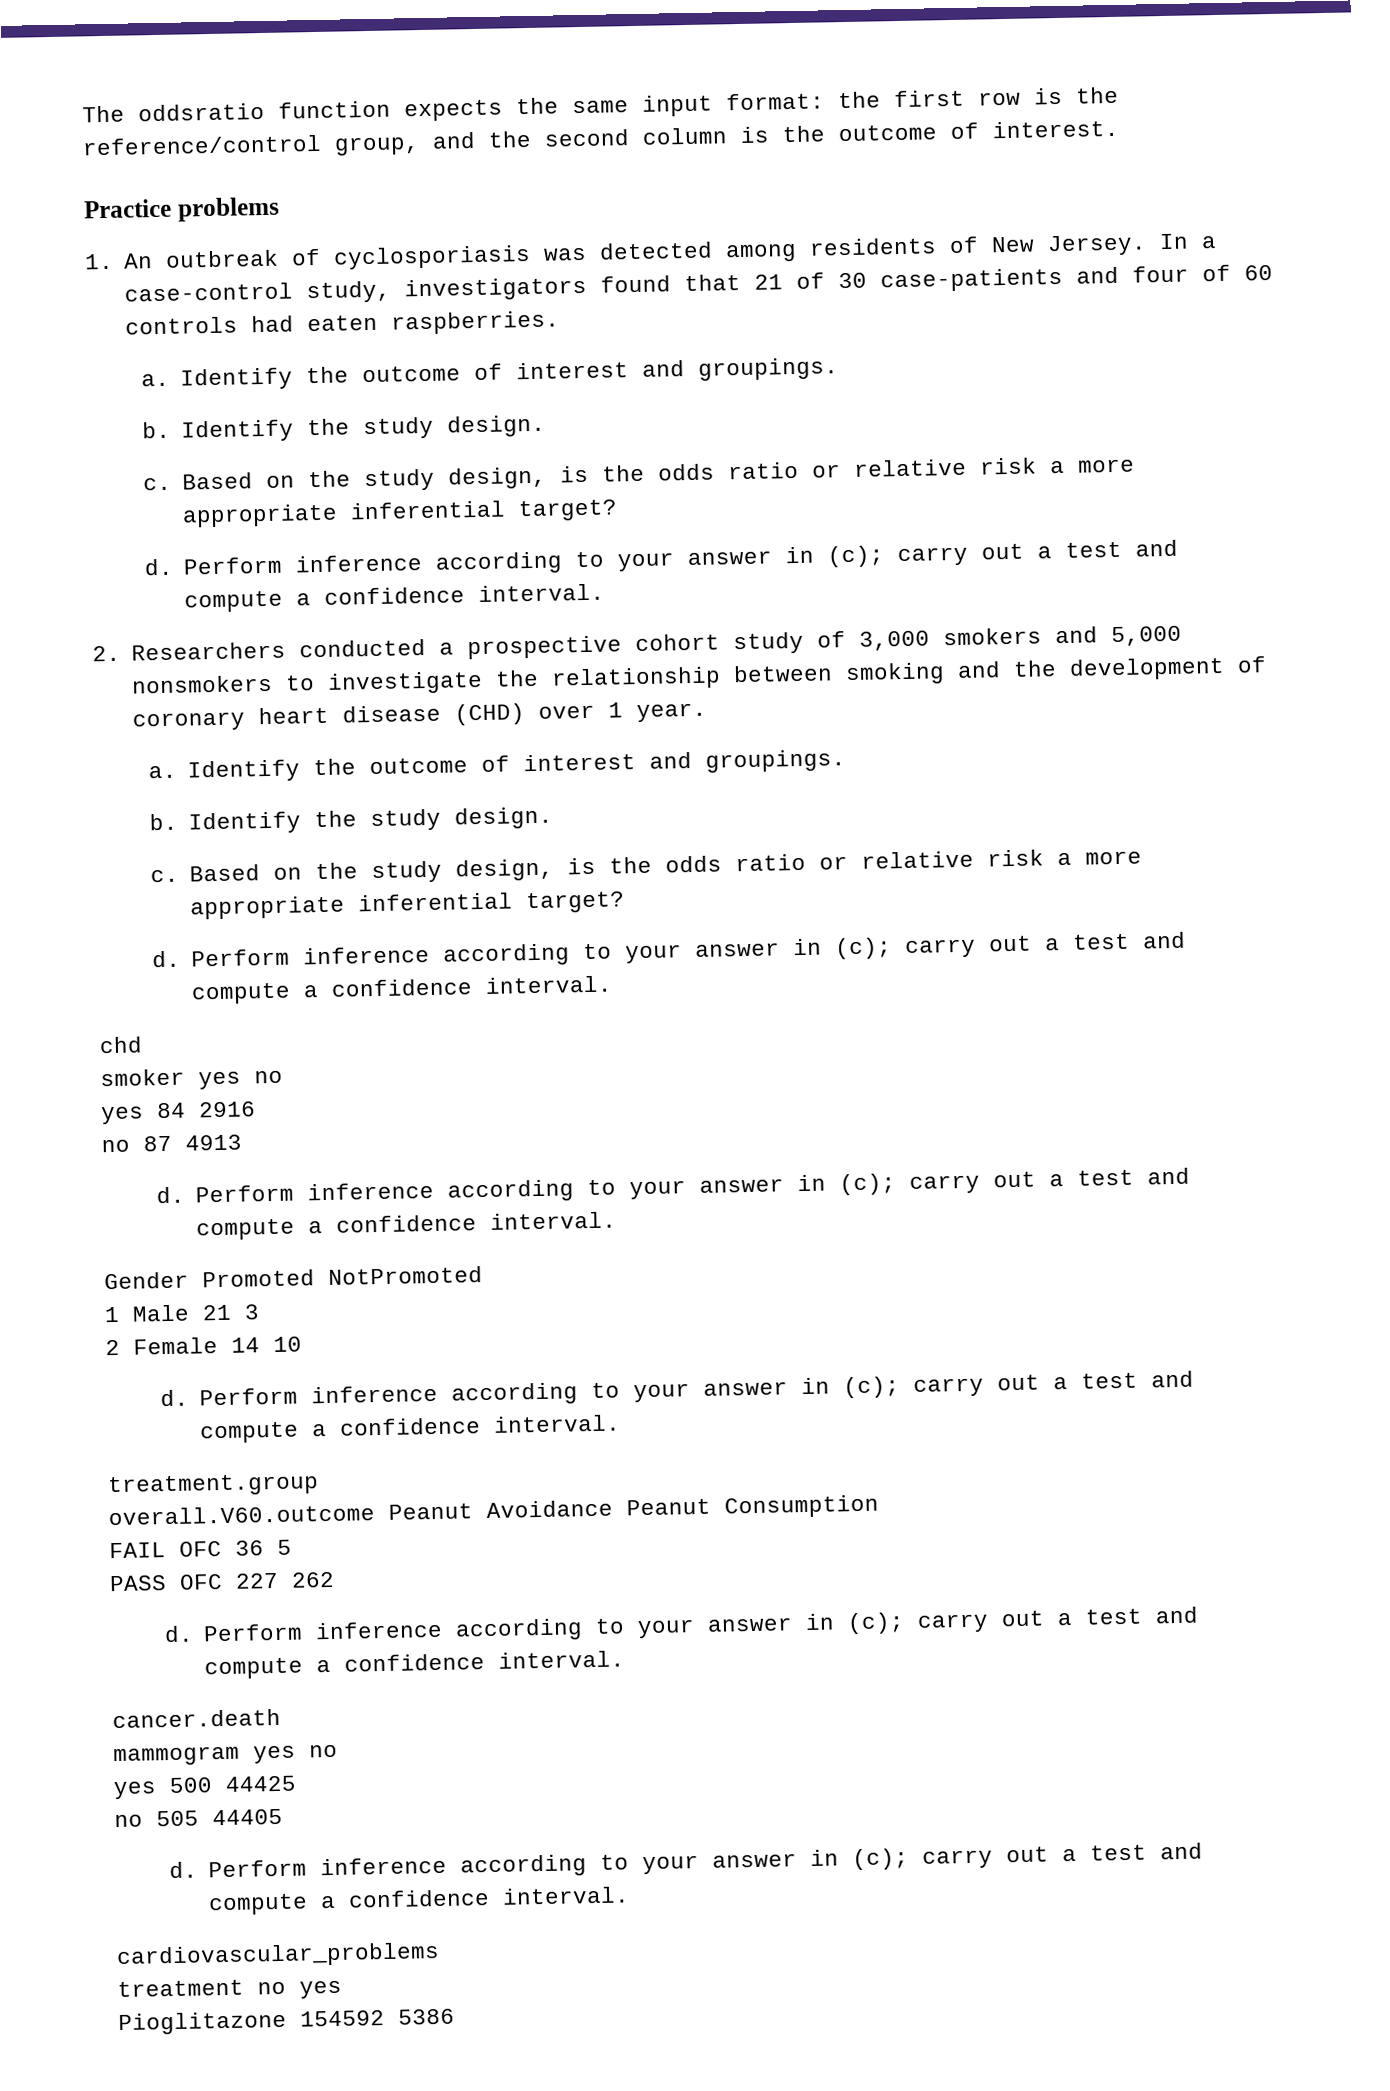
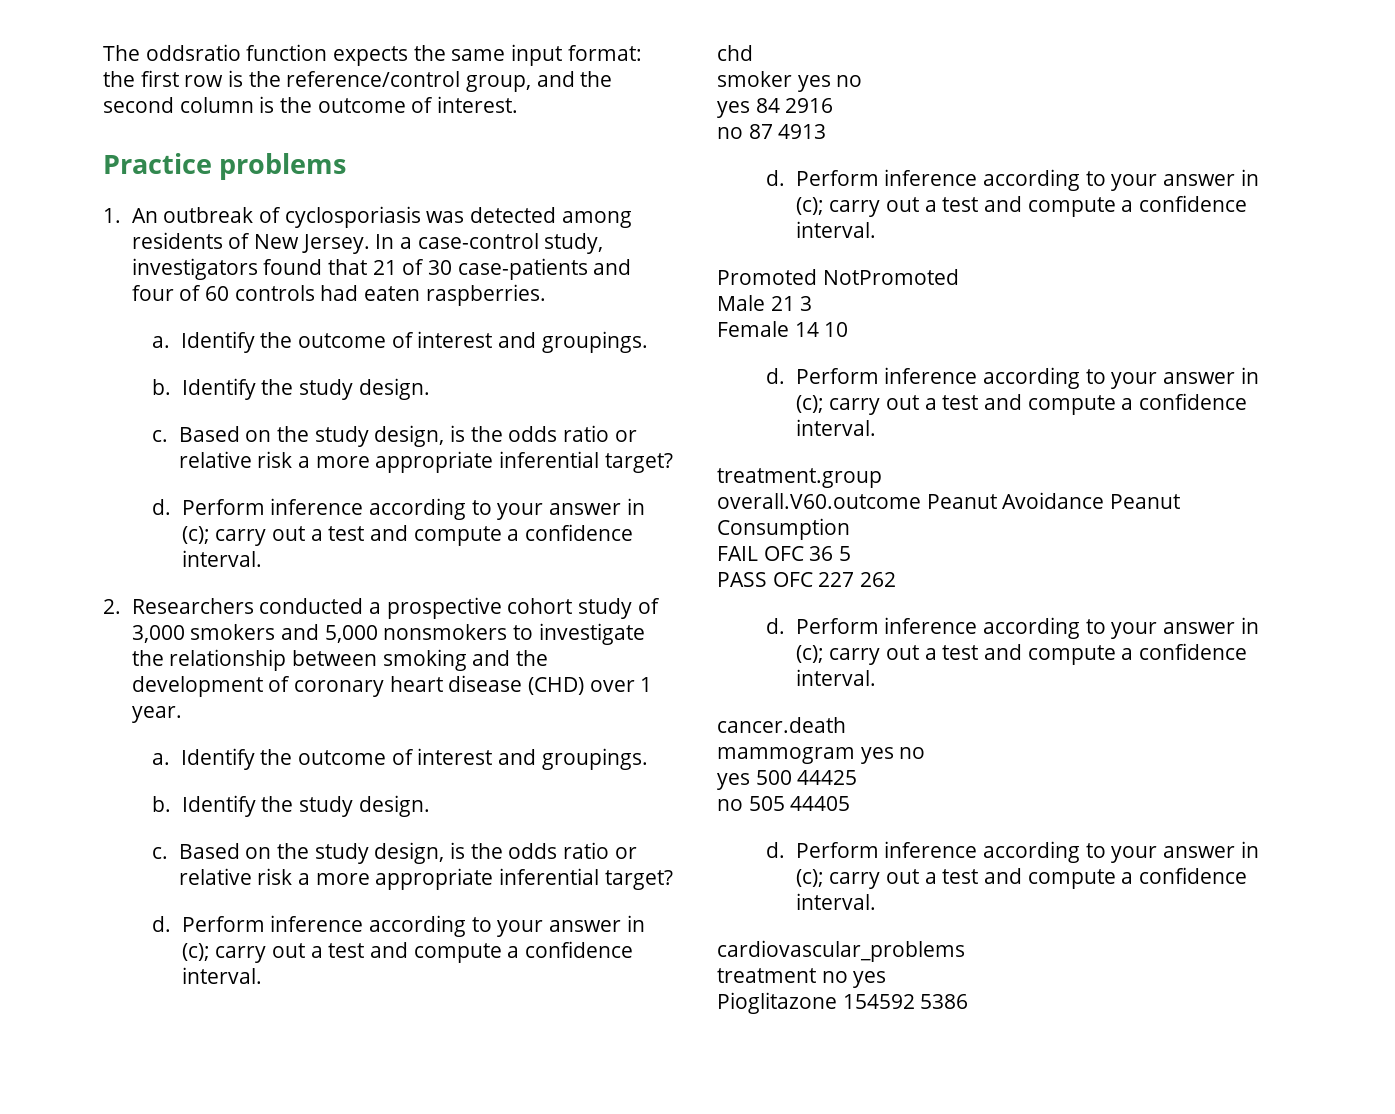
[104,1271,189,1290] Gender -> (876, 229) none
[104,1306,120,1323] 1 -> (959, 277) none
[105,1339,120,1356] 2 -> (813, 303) none

